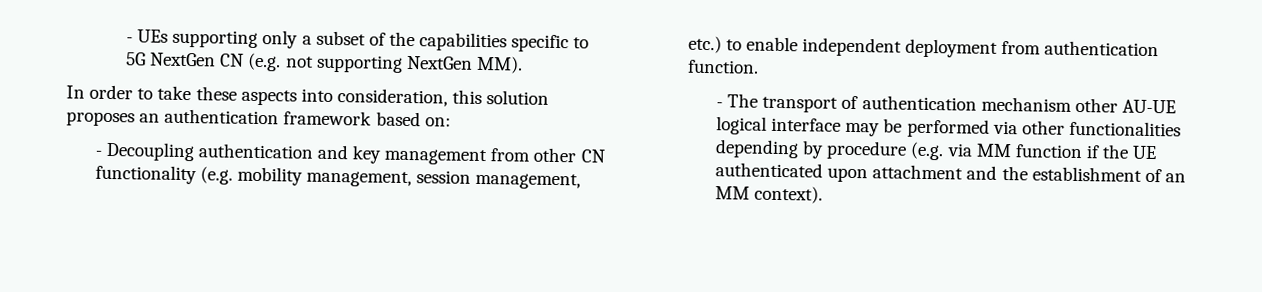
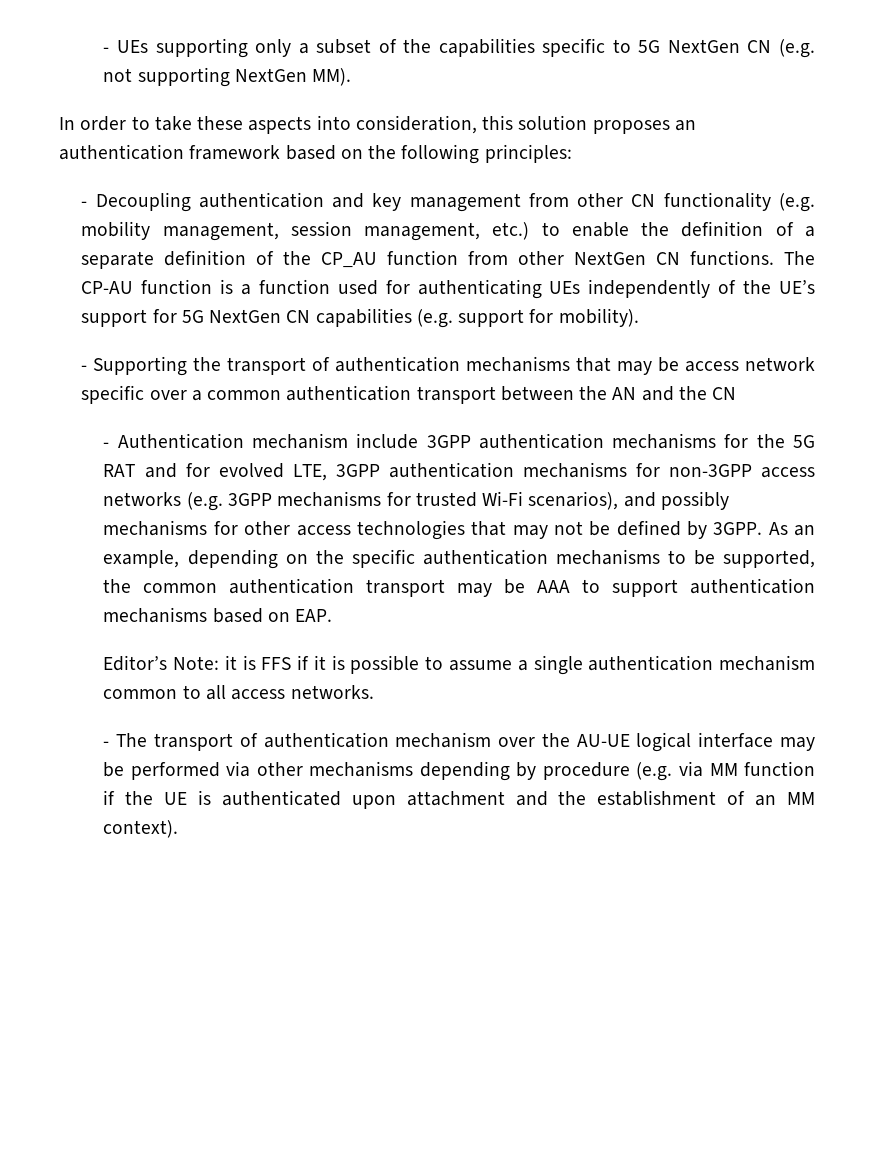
[424,117,451,127] on: -> [340,144,572,164] on the following principles:
[801,37,1160,58] [686,59,759,74] independent deployment from authentication function. -> [641,221,816,237] [81,250,815,269] [81,279,816,299] [81,308,639,328] [81,356,815,376] [81,385,737,404] [103,433,815,449] [103,462,815,481] [103,491,729,511] [103,520,816,540] [103,549,816,569] [103,578,816,597] [103,607,333,623] [103,655,815,675] [103,685,374,700] the definition of a separate definition of the CP_AU function from other NextGen CN functions. The CP-AU function is a function used for authenticating UEs independently of the UE’s support for 5G NextGen CN capabilities (e.g. support for mobility). // - Supporting the transport of authentication mechanisms that may be access network specific over a common authentication transport between the AN and the CN // - Authentication mechanism include 3GPP authentication mechanisms for the 5G RAT and for evolved LTE, 3GPP authentication mechanisms for non-3GPP access networks (e.g. 3GPP mechanisms for trusted Wi-Fi scenarios), and possibly mechanisms for other access technologies that may not be defined by 3GPP. As an example, depending on the specific authentication mechanisms to be supported, the common authentication transport may be AAA to support authentication mechanisms based on EAP. // Editor’s Note: it is FFS if it is possible to assume a single authentication mechanism common to all access networks.
[1074,97,1118,113] other -> [498,733,570,747] over the
[1068,120,1181,137] functionalities -> [309,761,414,777] mechanisms
(1158, 152) none -> [198,790,212,805] is

